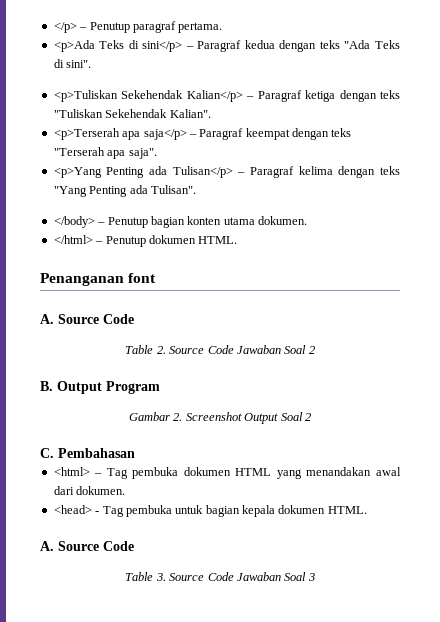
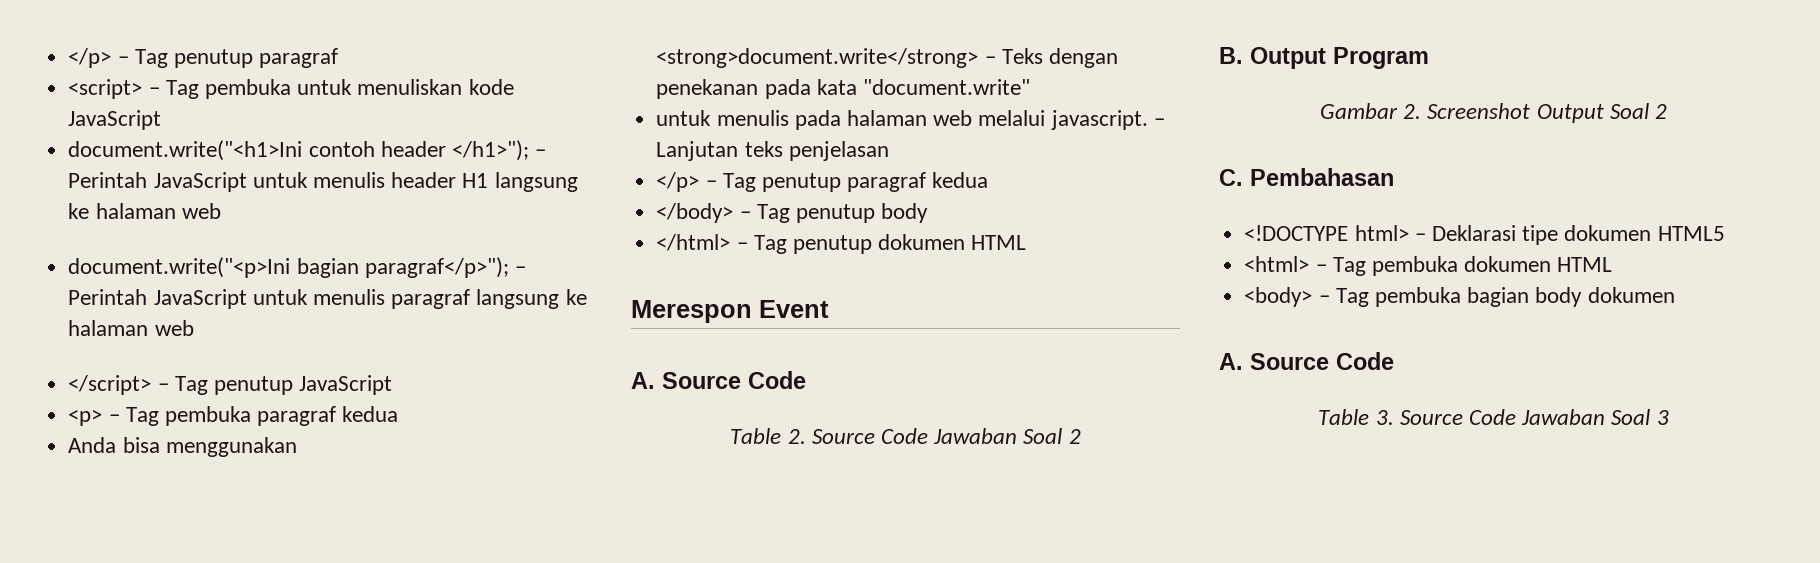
[53,21,223,33] [53,40,400,52] [53,59,92,68] [53,90,401,102] [53,109,211,118] [53,128,352,140] [53,147,157,159] [53,166,400,178] [53,185,196,197] [53,216,307,228] [53,235,238,247] [40,273,157,286] </p> – Penutup paragraf pertama. // <p>Ada Teks di sini</p> – Paragraf kedua dengan teks "Ada Teks di sini". // <p>Tuliskan Sekehendak Kalian</p> – Paragraf ketiga dengan teks "Tuliskan Sekehendak Kalian". // <p>Terserah apa saja</p> – Paragraf keempat dengan teks "Terserah apa saja". // <p>Yang Penting ada Tulisan</p> – Paragraf kelima dengan teks "Yang Penting ada Tulisan". // </body> – Penutup bagian konten utama dokumen. // </html> – Penutup dokumen HTML. // Penanganan font -> [68,48,339,68] [68,79,514,99] [68,110,162,130] [68,140,547,161] [68,172,578,192] [68,203,221,219] [68,257,526,278] [68,289,587,309] [68,320,194,336] [68,375,393,395] [68,406,399,426] [68,437,297,457] [656,48,1118,68] [656,79,1030,99] [656,110,1165,130] [656,141,889,161] [656,172,989,192] [656,203,929,223] [656,234,1027,254] [631,300,829,323] </p> – Tag penutup paragraf // <script> – Tag pembuka untuk menuliskan kode JavaScript // document.write("<h1>Ini contoh header </h1>"); – Perintah JavaScript untuk menulis header H1 langsung ke halaman web // document.write("<p>Ini bagian paragraf</p>"); – Perintah JavaScript untuk menulis paragraf langsung ke halaman web // </script> – Tag penutup JavaScript // <p> – Tag pembuka paragraf kedua // Anda bisa menggunakan <strong>document.write</strong> – Teks dengan penekanan pada kata "document.write" // untuk menulis pada halaman web melalui javascript. – Lanjutan teks penjelasan // </p> – Tag penutup paragraf kedua // </body> – Tag penutup body // </html> – Tag penutup dokumen HTML // Merespon Event
(135, 453) none -> [1244,225,1725,245] // <!DOCTYPE html> – Deklarasi tipe dokumen HTML5
[276,467,401,479] [53,486,126,495] [53,505,367,517] yang menandakan awal dari dokumen. // <head> - Tag pembuka untuk bagian kepala dokumen HTML. -> [1244,287,1675,307] // <body> – Tag pembuka bagian body dokumen

